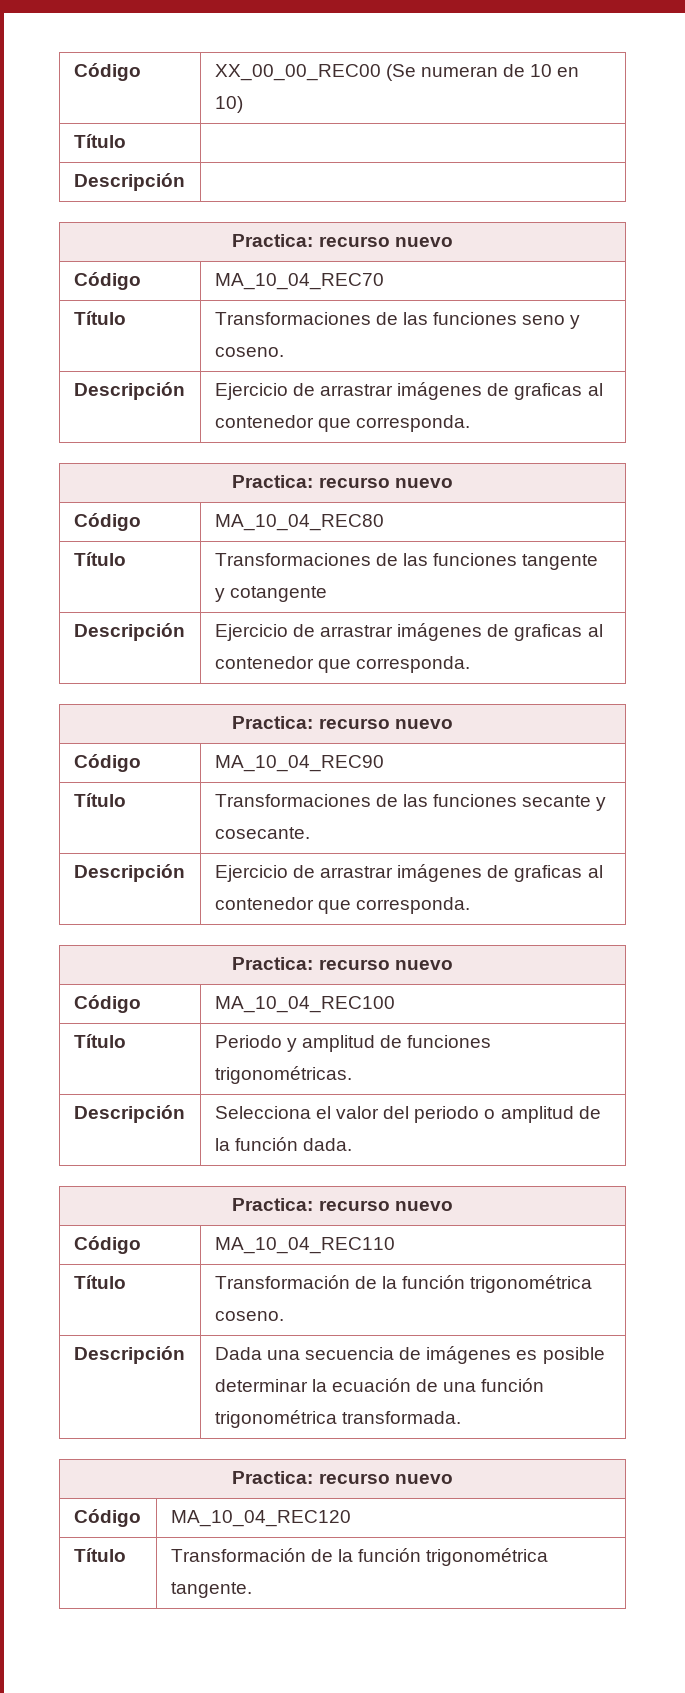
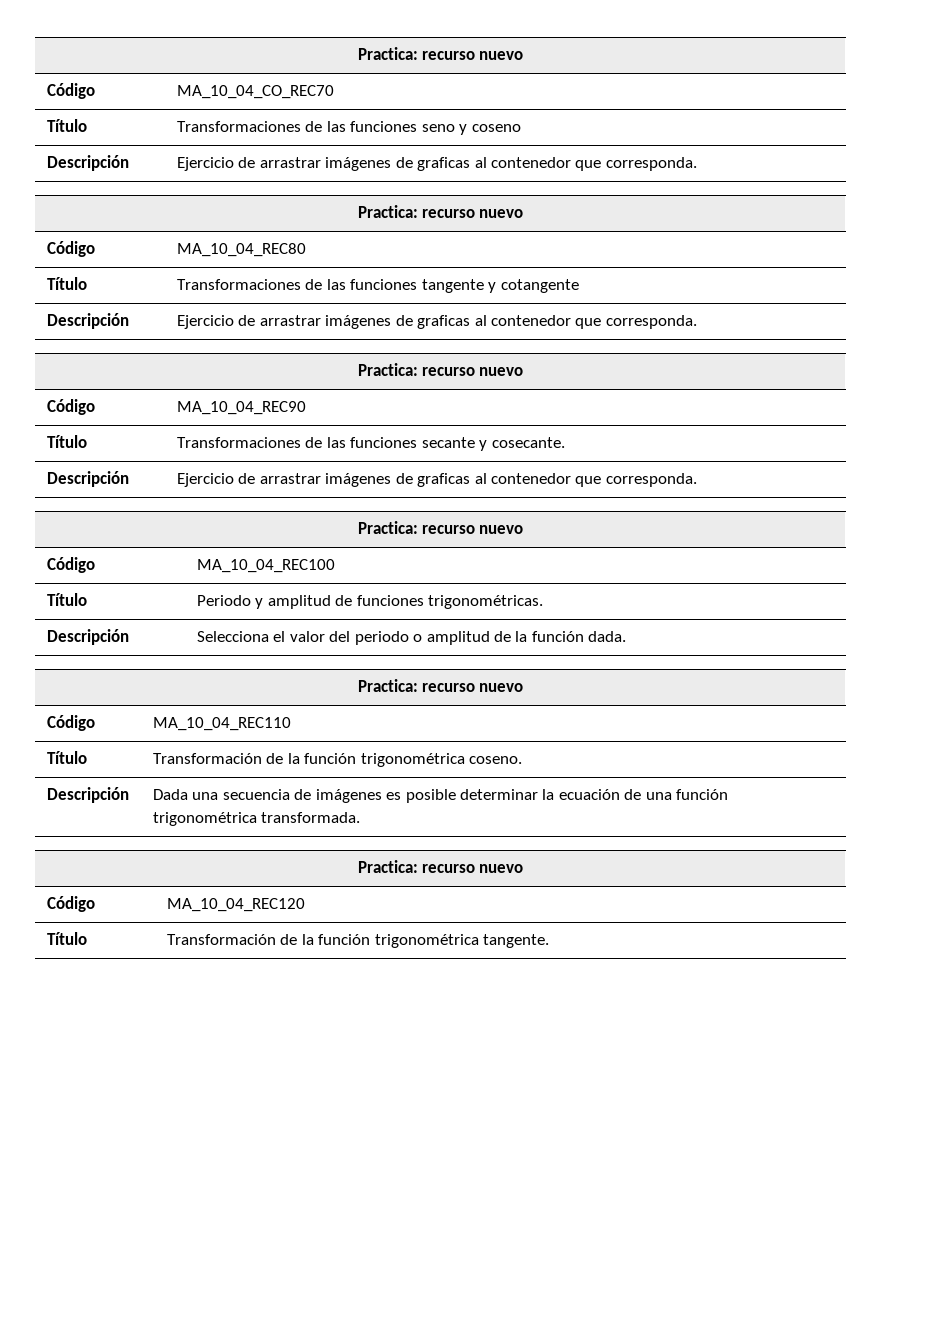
[73,63,141,81] [214,64,580,81] [214,96,243,113] [73,134,126,148] [73,173,185,191] [232,234,453,247] [73,272,141,290] [214,273,384,290] Código | XX_00_00_REC00 (Se numeran de 10 en 10) // Título | // Descripción | // Practica: recurso nuevo // Código | MA_10_04_REC70 -> [357,47,524,60] [46,83,95,99] [176,85,334,99] Practica: recurso nuevo // Código | MA_10_04_CO_REC70
[214,347,284,357] coseno. -> [471,124,521,132] coseno

